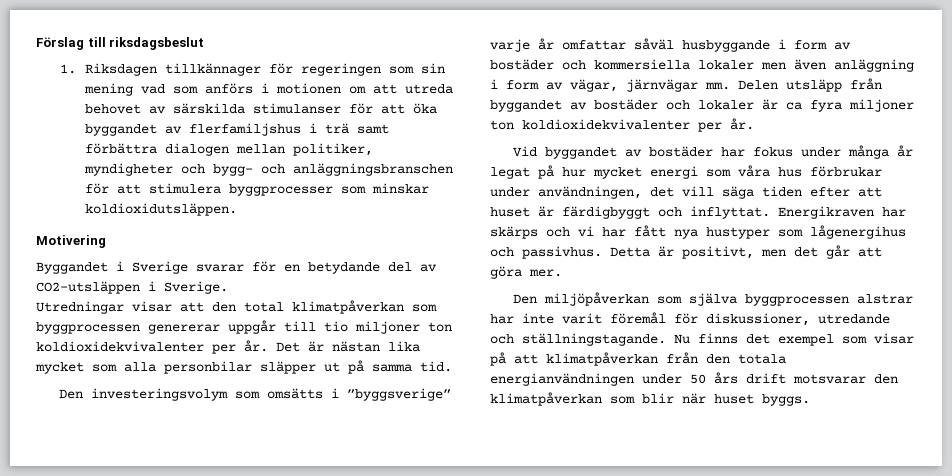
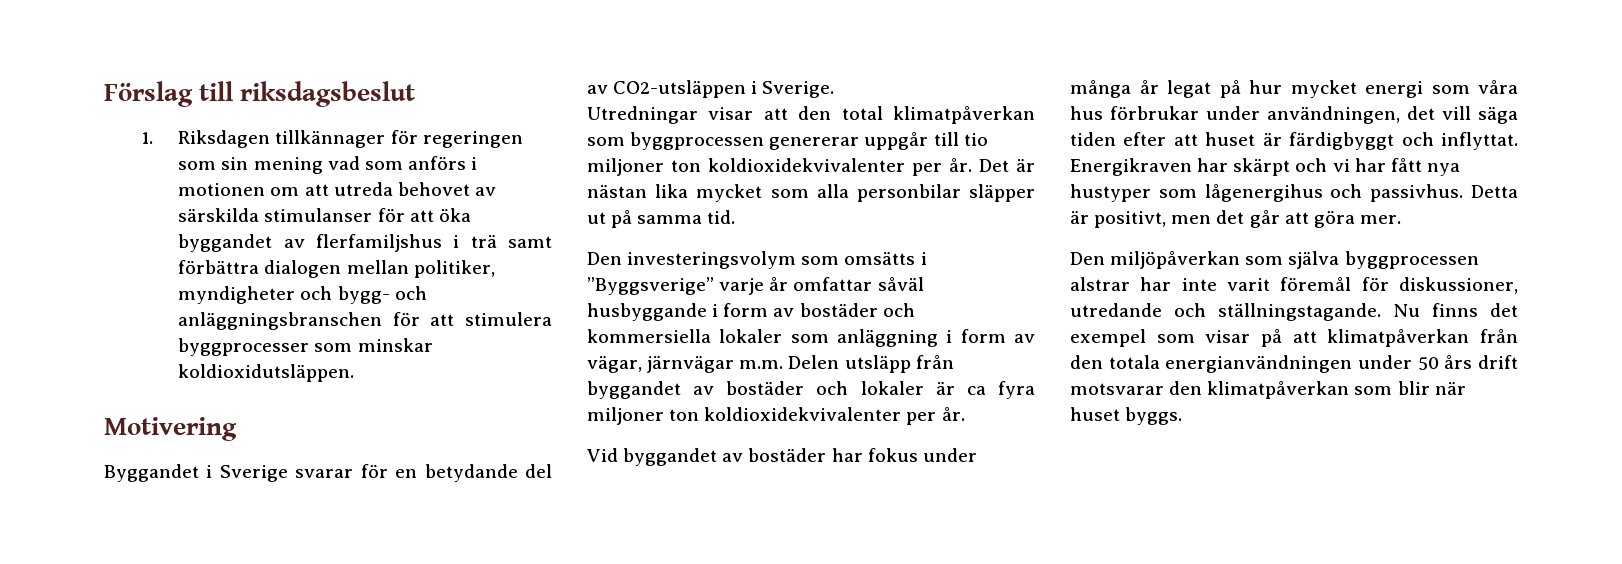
[346,388,451,401] ”byggsverige” -> [587,277,714,295] ”Byggsverige”
[761,59,826,70] men även -> [790,334,829,343] som
[705,82,730,90] mm. -> [739,360,784,369] m.m.
[490,226,538,239] skärps -> [1233,158,1291,176] skärpt

